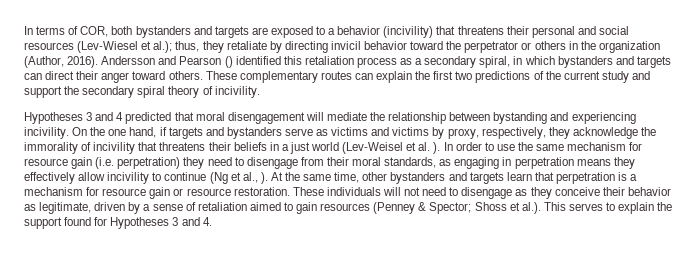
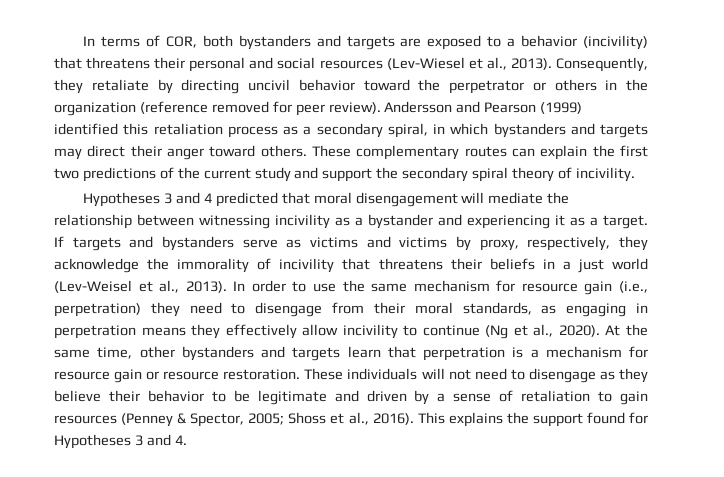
[153,41,200,53] al.); thus, -> [486,57,648,72] al., 2013). Consequently,
[330,41,361,50] invicil -> [248,79,290,91] uncivil
[24,56,99,68] (Author, 2016). -> [139,101,381,116] (reference removed for peer review).
[224,56,233,68] () -> [540,102,583,114] (1999)
[24,73,42,80] can -> [54,148,82,160] may
[493,112,636,124] [24,127,167,139] bystanding and experiencing incivility. On the one hand, if -> [199,214,648,229] [54,236,64,247] witnessing incivility as a bystander and experiencing it as a target. If
[418,142,441,154] al. ). -> [159,280,227,293] al., 2013).
[95,157,115,169] (i.e. -> [619,281,648,293] (i.e.,
[260,172,268,184] ). -> [558,325,600,337] 2020).
[554,187,600,196] conceive -> [54,390,101,402] believe
[24,202,92,214] as legitimate, -> [211,390,359,405] to be legitimate and
[249,202,281,211] aimed -> (591, 396) none
[429,202,655,214] Spector; Shoss et al.). This serves to explain -> [190,412,503,427] Spector, 2005; Shoss et al., 2016). This explains

